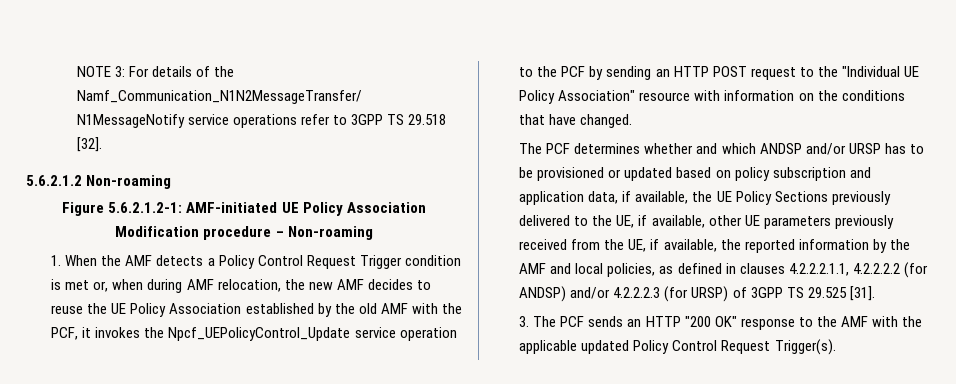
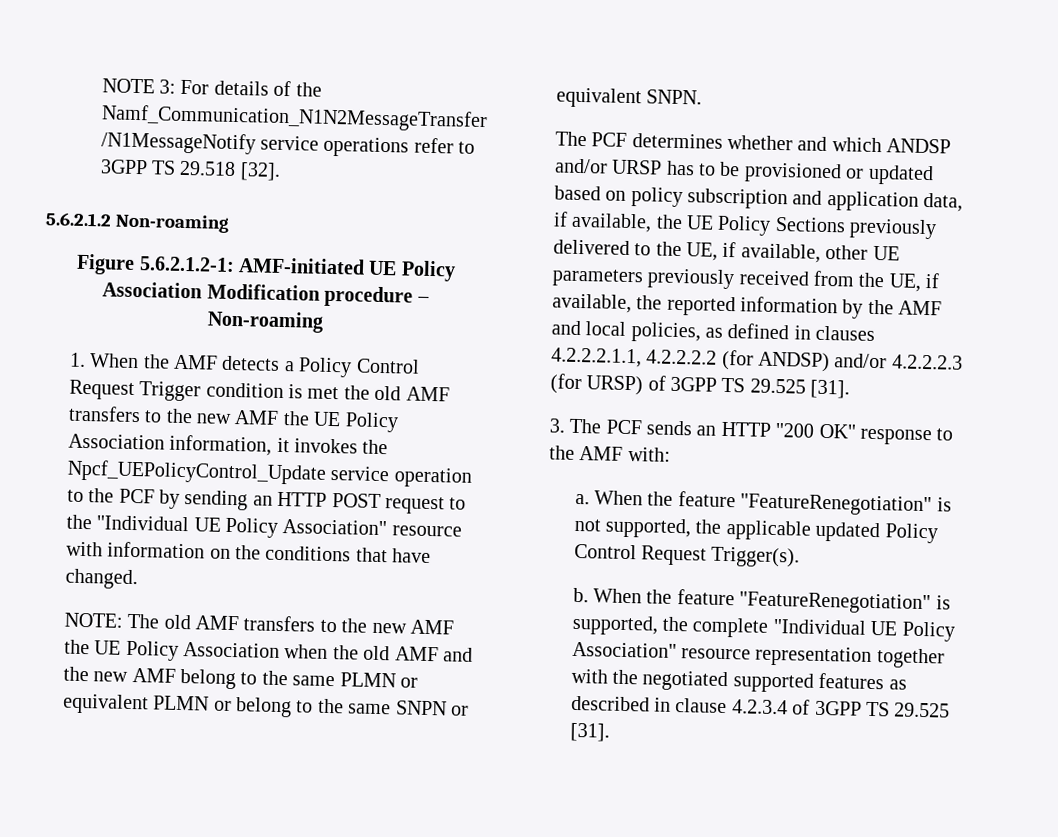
[93,279,431,293] [51,303,462,317] [51,327,79,340] or, when during AMF relocation, the new AMF decides to reuse the UE Policy Association established by the old AMF with the PCF, -> [343,385,450,402] [67,405,399,433] [67,433,273,456] the old AMF transfers to the new AMF the UE Policy Association information,
(633, 121) none -> [63,612,454,635] [63,639,473,662] [62,666,418,690] [61,693,469,718] [555,87,703,109] // NOTE: The old AMF transfers to the new AMF the UE Policy Association when the old AMF and the new AMF belong to the same PLMN or equivalent PLMN or belong to the same SNPN or equivalent SNPN.
[871,316,898,327] with -> [627,446,671,462] [574,490,952,517] [573,517,691,539] with: // a. When the feature "FeatureRenegotiation" is not supported,
(836, 347) none -> [572,587,951,615] [571,614,955,642] [571,641,945,669] [570,668,907,693] [570,695,951,718] [569,722,610,742] // b. When the feature "FeatureRenegotiation" is supported, the complete "Individual UE Policy Association" resource representation together with the negotiated supported features as described in clause 4.2.3.4 of 3GPP TS 29.525 [31].

